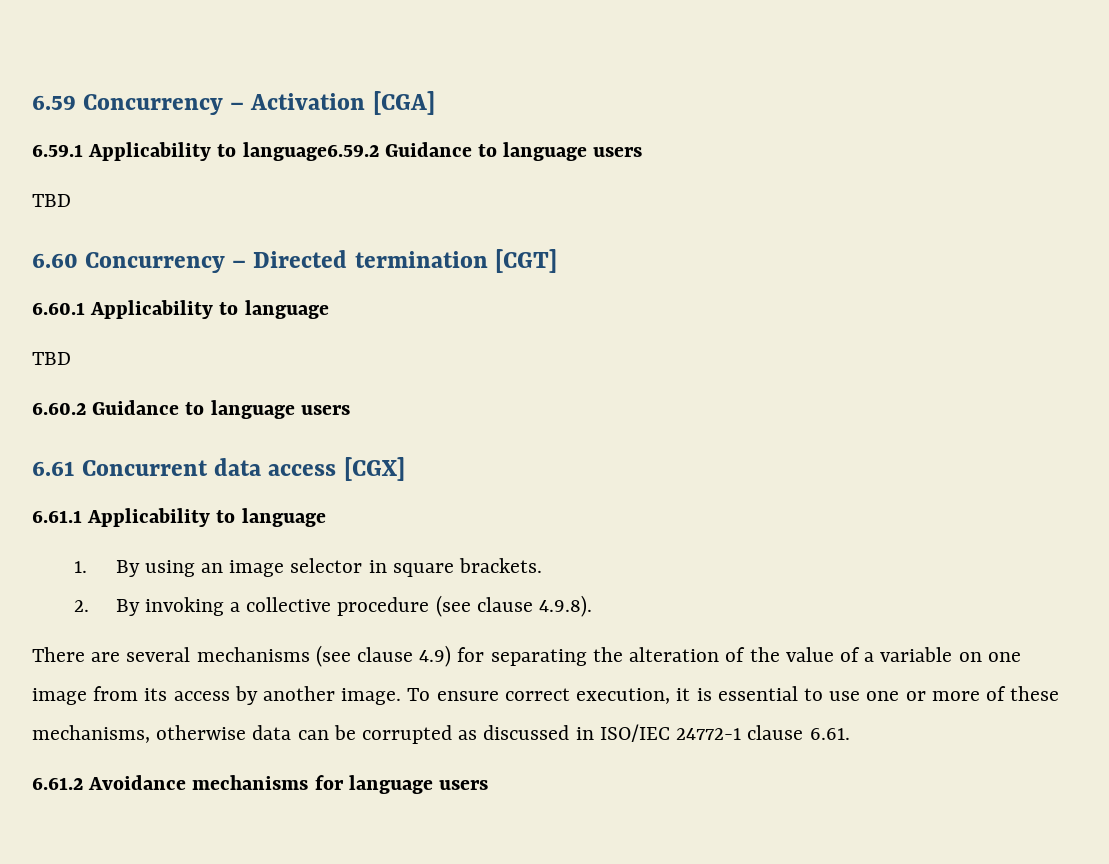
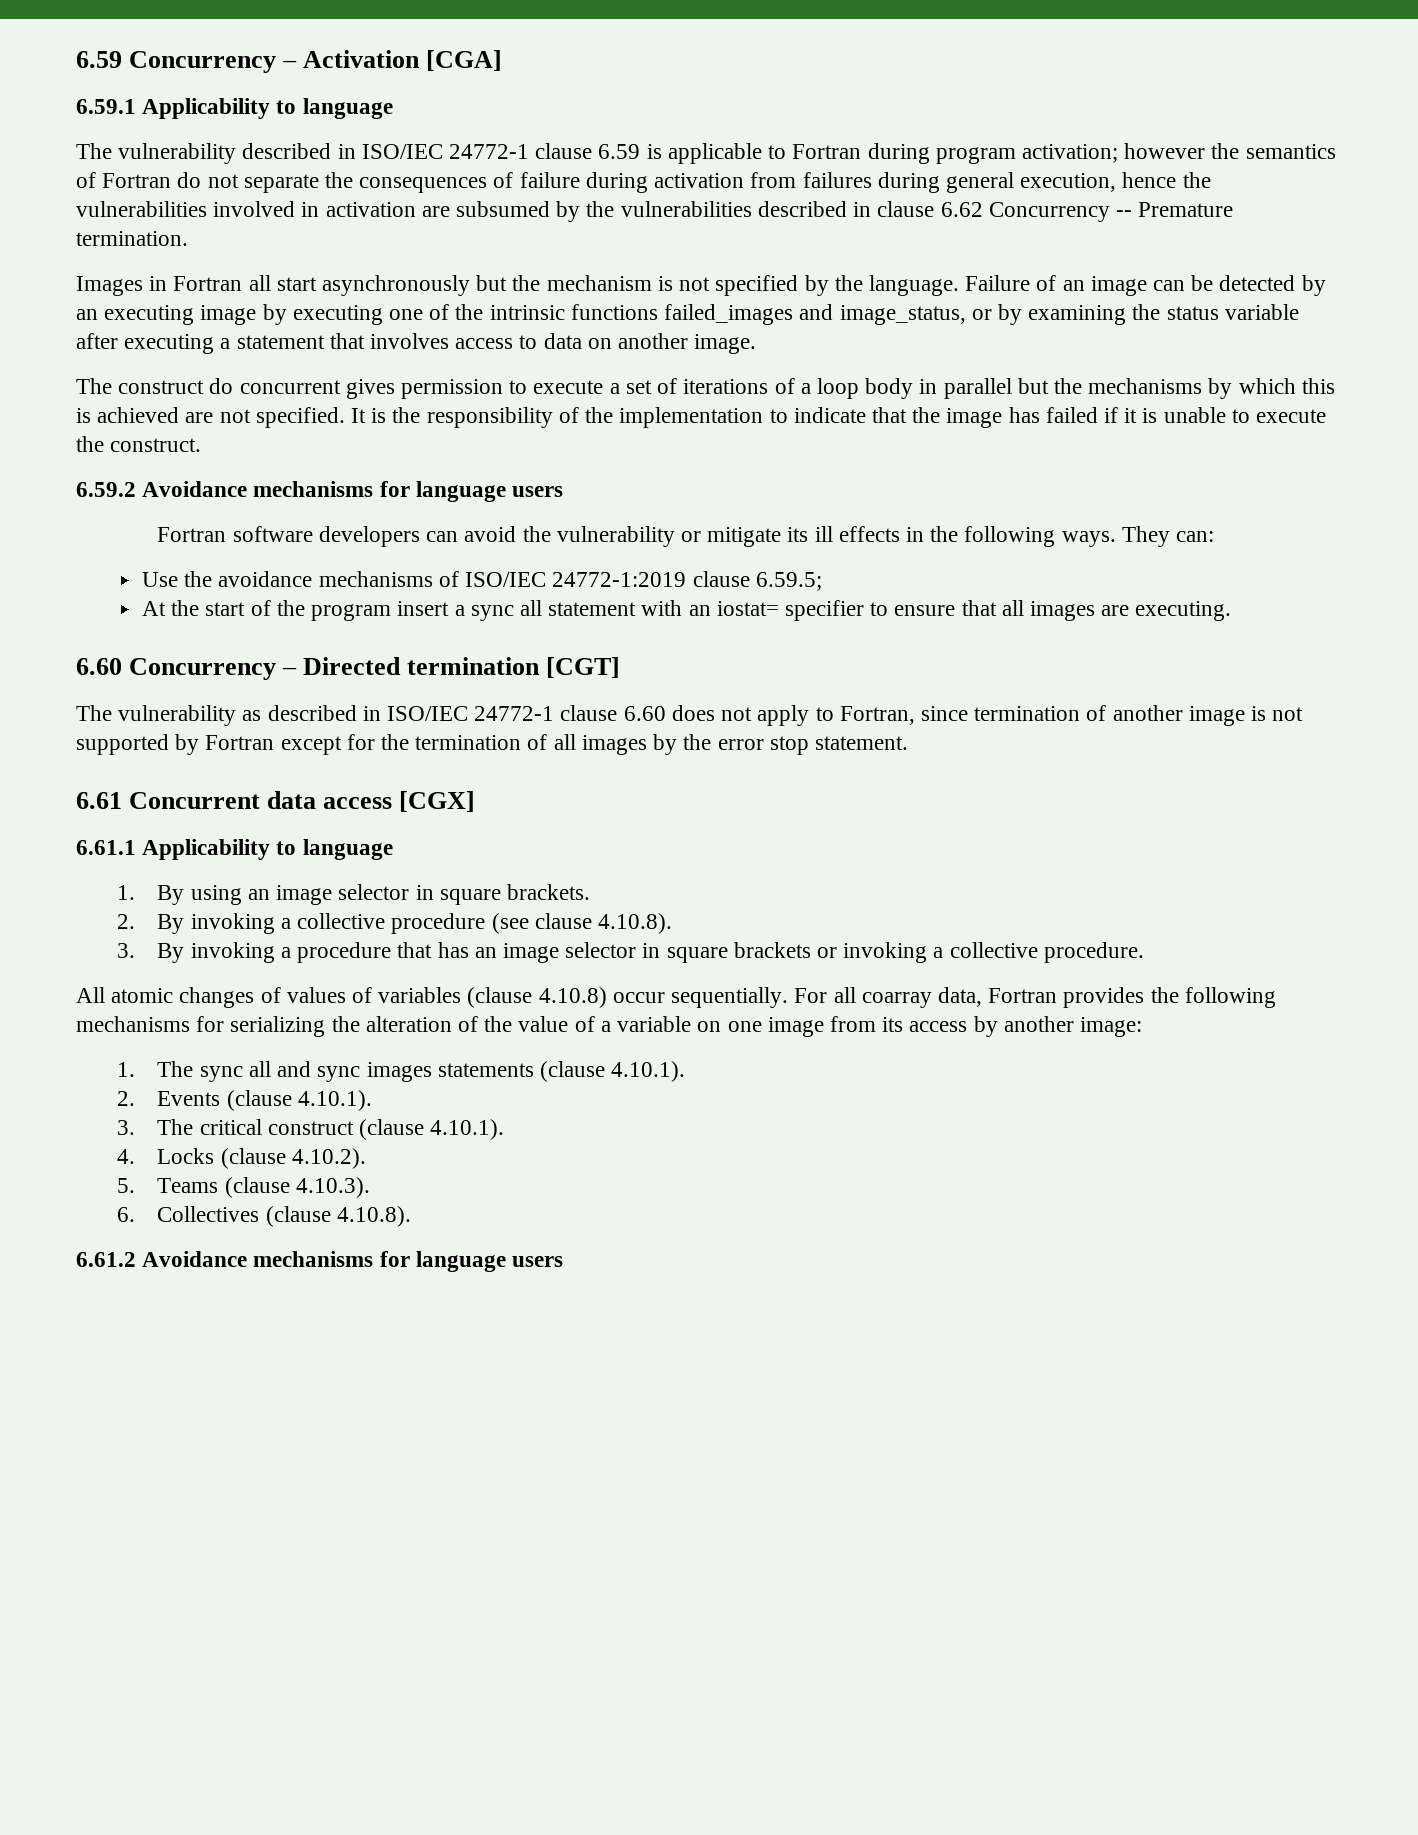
[242,142,643,161] [32,194,71,207] language6.59.2 Guidance to language users // TBD -> [302,98,393,119] [76,143,1336,164] [76,172,1211,193] [76,201,1234,222] [76,231,188,246] [76,275,1326,296] [76,304,1299,325] [76,333,757,354] [76,378,1335,399] [76,407,1327,428] [76,436,202,452] [76,481,564,502] [157,526,1215,547] [142,571,822,591] [142,600,1232,621] language // The vulnerability described in ISO/IEC 24772-1 clause 6.59 is applicable to Fortran during program activation; however the semantics of Fortran do not separate the consequences of failure during activation from failures during general execution, hence the vulnerabilities involved in activation are subsumed by the vulnerabilities described in clause 6.62 Concurrency -- Premature termination. // Images in Fortran all start asynchronously but the mechanism is not specified by the language. Failure of an image can be detected by an executing image by executing one of the intrinsic functions failed_images and image_status, or by examining the status variable after executing a statement that involves access to data on another image. // The construct do concurrent gives permission to execute a set of iterations of a loop body in parallel but the mechanisms by which this is achieved are not specified. It is the responsibility of the implementation to indicate that the image has failed if it is unable to execute the construct. // 6.59.2 Avoidance mechanisms for language users // Fortran software developers can avoid the vulnerability or mitigate its ill effects in the following ways. They can: // Use the avoidance mechanisms of ISO/IEC 24772-1:2019 clause 6.59.5; // At the start of the program insert a sync all statement with an iostat= specifier to ensure that all images are executing.
[32,300,329,319] [32,352,71,365] [32,400,350,419] 6.60.1 Applicability to language // TBD // 6.60.2 Guidance to language users -> [76,705,1304,726] [76,734,908,755] The vulnerability as described in ISO/IEC 24772-1 clause 6.60 does not apply to Fortran, since termination of another image is not supported by Fortran except for the termination of all images by the error stop statement.
[539,595,593,617] [32,645,587,667] 4.9.8). // There are several mechanisms (see clause 4.9) for separating -> [597,913,672,934] [116,942,1144,963] [76,987,1276,1008] [76,1016,326,1037] 4.10.8). // 3. By invoking a procedure that has an image selector in square brackets or invoking a collective procedure. // All atomic changes of values of variables (clause 4.10.8) occur sequentially. For all coarray data, Fortran provides the following mechanisms for serializing
[341,686,1060,705] [32,724,850,744] image. To ensure correct execution, it is essential to use one or more of these mechanisms, otherwise data can be corrupted as discussed in ISO/IEC 24772-1 clause 6.61. -> [1079,1017,1142,1037] [116,1061,686,1082] [116,1090,372,1111] [116,1119,505,1140] [116,1148,366,1169] [116,1177,370,1198] [116,1206,411,1227] image: // 1. The sync all and sync images statements (clause 4.10.1). // 2. Events (clause 4.10.1). // 3. The critical construct (clause 4.10.1). // 4. Locks (clause 4.10.2). // 5. Teams (clause 4.10.3). // 6. Collectives (clause 4.10.8).

